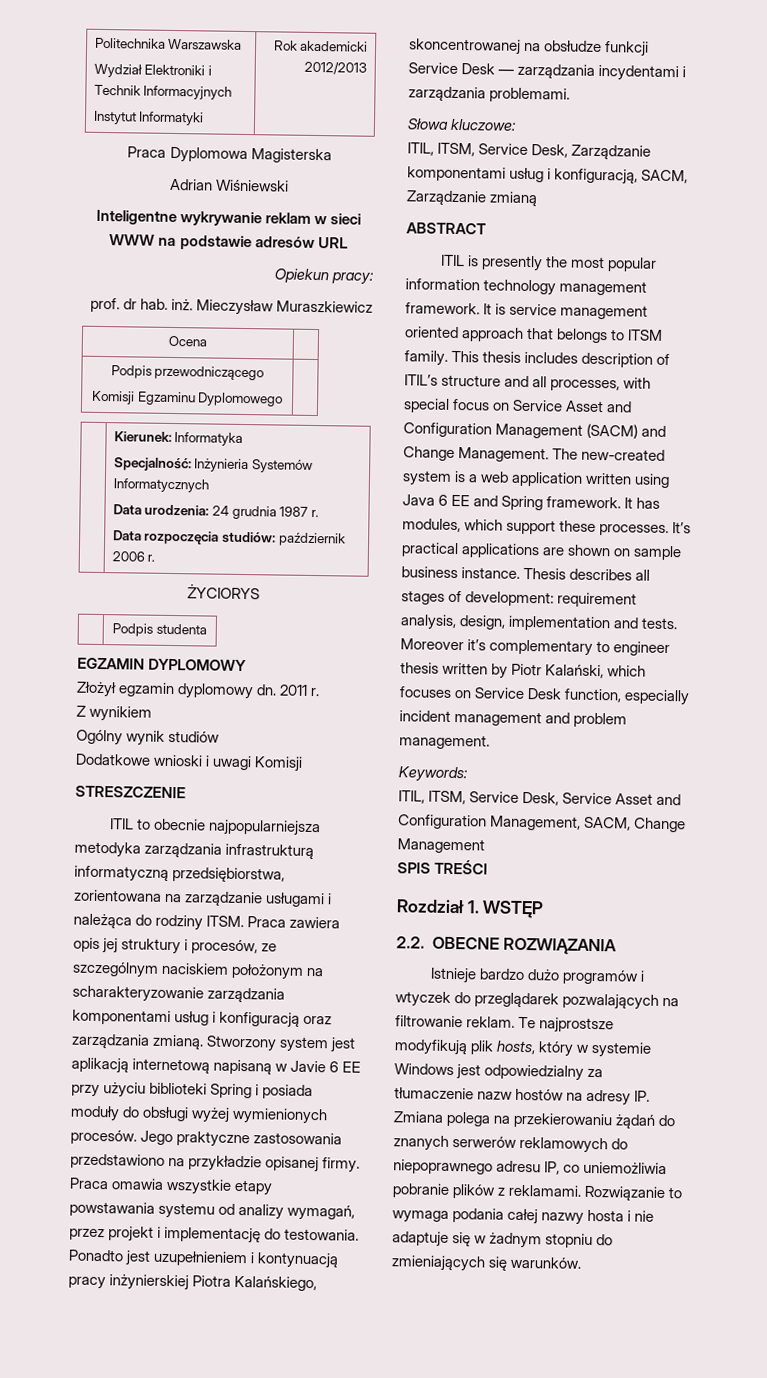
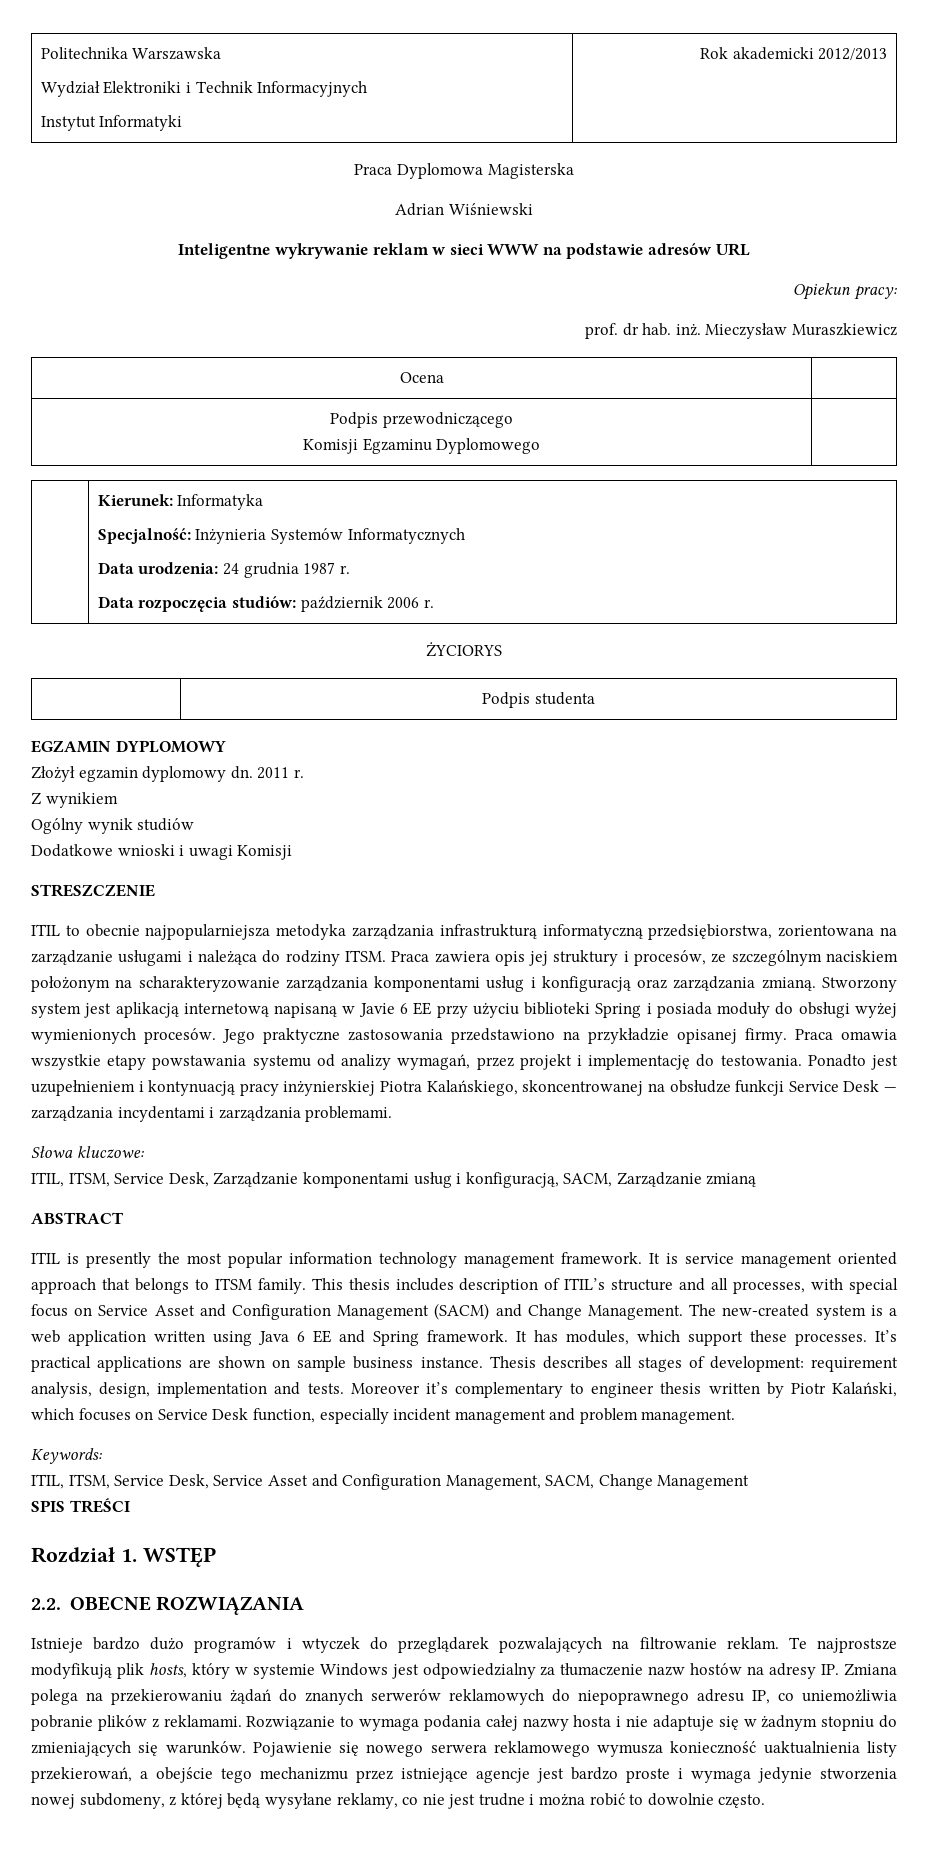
(582, 1262) none -> [252,1741,897,1757] [31,1767,897,1783] [31,1793,766,1809] Pojawienie się nowego serwera reklamowego wymusza konieczność uaktualnienia listy przekierowań, a obejście tego mechanizmu przez istniejące agencje jest bardzo proste i wymaga jedynie stworzenia nowej subdomeny, z której będą wysyłane reklamy, co nie jest trudne i można robić to dowolnie często.

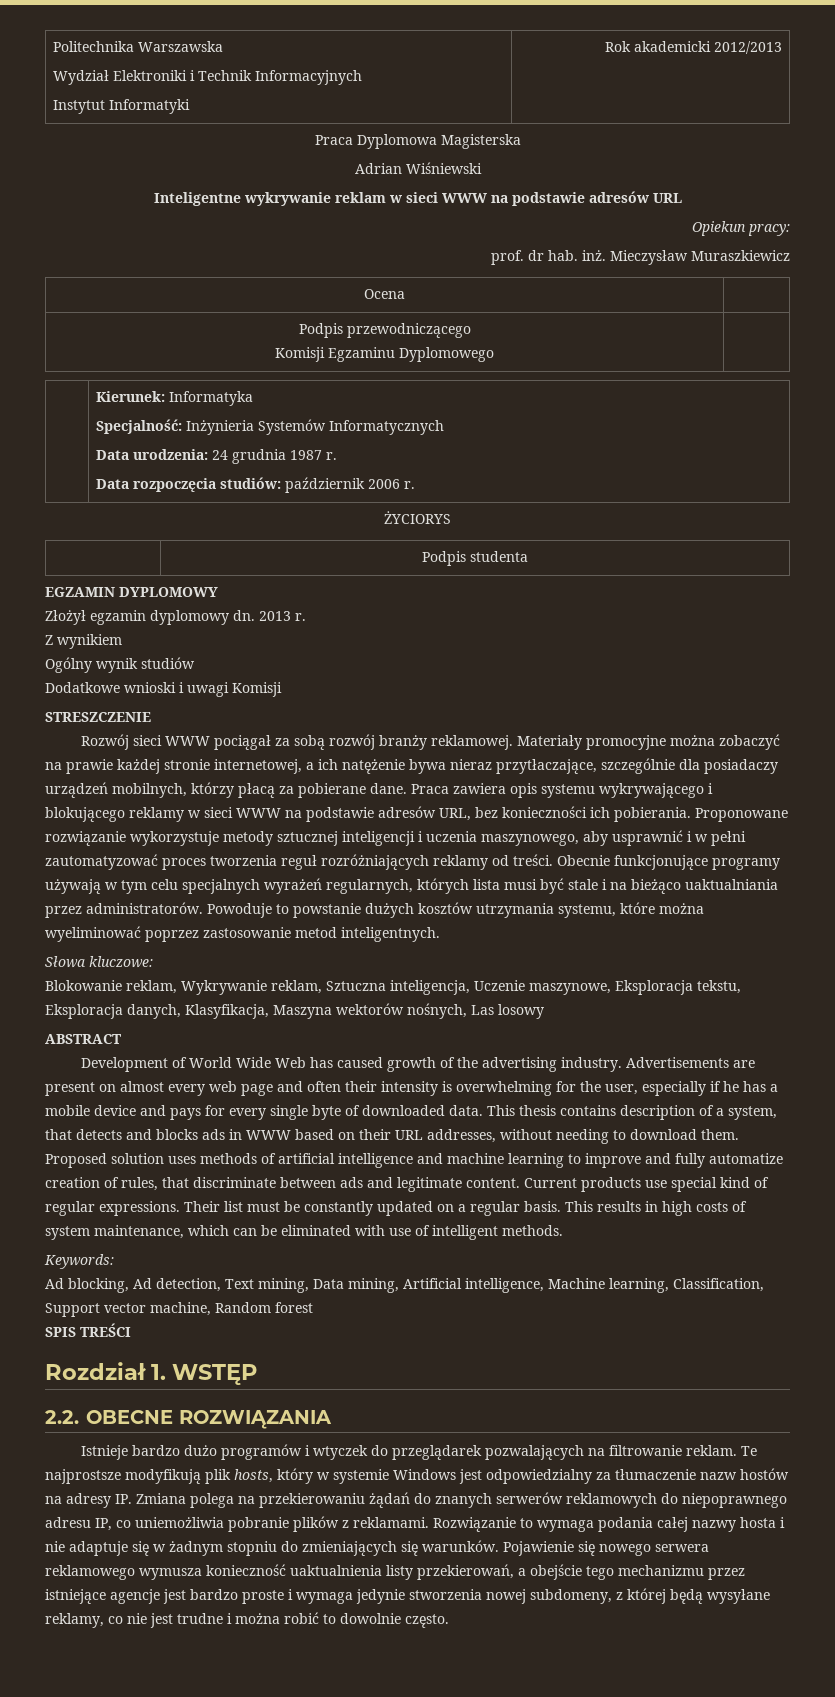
[257,767,290,779] 2011 -> [259,611,291,621] 2013
[31,924,897,940] [31,950,898,966] [31,976,897,992] [31,1002,898,1018] [31,1028,897,1044] [31,1054,898,1070] [31,1080,897,1096] [31,1106,393,1122] [31,1146,144,1158] [31,1172,757,1188] [31,1212,123,1225] [31,1252,897,1268] [31,1278,306,1294] ITIL to obecnie najpopularniejsza metodyka zarządzania infrastrukturą informatyczną przedsiębiorstwa, zorientowana na zarządzanie usługami i należąca do rodziny ITSM. Praca zawiera opis jej struktury i procesów, ze szczególnym naciskiem położonym na scharakteryzowanie zarządzania komponentami usług i konfiguracją oraz zarządzania zmianą. Stworzony system jest aplikacją internetową napisaną w Javie 6 EE przy użyciu biblioteki Spring i posiada moduły do obsługi wyżej wymienionych procesów. Jego praktyczne zastosowania przedstawiono na przykładzie opisanej firmy. Praca omawia wszystkie etapy powstawania systemu od analizy wymagań, przez projekt i implementację do testowania. Ponadto jest uzupełnieniem i kontynuacją pracy inżynierskiej Piotra Kalańskiego, skoncentrowanej na obsłudze funkcji Service Desk — zarządzania incydentami i zarządzania problemami. // Słowa kluczowe: // ITIL, ITSM, Service Desk, Zarządzanie komponentami usług i konfiguracją, SACM, Zarządzanie zmianą // ABSTRACT // ITIL is presently the most popular information technology management framework. It is service management oriented approach that belongs to ITSM family. -> [80,734,780,750] [45,758,778,774] [45,782,713,798] [45,806,788,822] [45,830,746,846] [45,854,780,870] [45,878,778,894] [45,902,704,918] [45,926,440,942] [45,956,153,968] [45,980,741,995] [45,1003,544,1019] [45,1034,121,1044] [80,1057,755,1072] [45,1081,778,1096] [45,1105,483,1120] Rozwój sieci WWW pociągał za sobą rozwój branży reklamowej. Materiały promocyjne można zobaczyć na prawie każdej stronie internetowej, a ich natężenie bywa nieraz przytłaczające, szczególnie dla posiadaczy urządzeń mobilnych, którzy płacą za pobierane dane. Praca zawiera opis systemu wykrywającego i blokującego reklamy w sieci WWW na podstawie adresów URL, bez konieczności ich pobierania. Proponowane rozwiązanie wykorzystuje metody sztucznej inteligencji i uczenia maszynowego, aby usprawnić i w pełni zautomatyzować proces tworzenia reguł rozróżniających reklamy od treści. Obecnie funkcjonujące programy używają w tym celu specjalnych wyrażeń regularnych, których lista musi być stale i na bieżąco uaktualniania przez administratorów. Powoduje to powstanie dużych kosztów utrzymania systemu, które można wyeliminować poprzez zastosowanie metod inteligentnych. // Słowa kluczowe: // Blokowanie reklam, Wykrywanie reklam, Sztuczna inteligencja, Uczenie maszynowe, Eksploracja tekstu, Eksploracja danych, Klasyfikacja, Maszyna wektorów nośnych, Las losowy // ABSTRACT // Development of World Wide Web has caused growth of the advertising industry. Advertisements are present on almost every web page and often their intensity is overwhelming for the user, especially if he has a mobile device and pays for every single byte of downloaded data.
[395,1278,454,1291] includes -> [560,1105,616,1116] contains
[564,1278,898,1294] [31,1303,898,1320] [31,1330,897,1346] [31,1356,898,1372] [31,1382,897,1398] [31,1408,736,1424] [31,1448,102,1464] [31,1474,750,1490] ITIL’s structure and all processes, with special focus on Service Asset and Configuration Management (SACM) and Change Management. The new-created system is a web application written using Java 6 EE and Spring framework. It has modules, which support these processes. It’s practical applications are shown on sample business instance. Thesis describes all stages of development: requirement analysis, design, implementation and tests. Moreover it’s complementary to engineer thesis written by Piotr Kalański, which focuses on Service Desk function, especially incident management and problem management. // Keywords: // ITIL, ITSM, Service Desk, Service Asset and Configuration Management, SACM, Change Management -> [716,1106,777,1120] [45,1129,739,1144] [45,1153,783,1168] [45,1177,769,1192] [45,1201,747,1216] [45,1225,563,1240] [44,1254,114,1269] [45,1278,764,1293] [45,1302,313,1317] a system, that detects and blocks ads in WWW based on their URL addresses, without needing to download them. Proposed solution uses methods of artificial intelligence and machine learning to improve and fully automatize creation of rules, that discriminate between ads and legitimate content. Current products use special kind of regular expressions. Their list must be constantly updated on a regular basis. This results in high costs of system maintenance, which can be eliminated with use of intelligent methods. // Keywords: // Ad blocking, Ad detection, Text mining, Data mining, Artificial intelligence, Machine learning, Classification, Support vector machine, Random forest

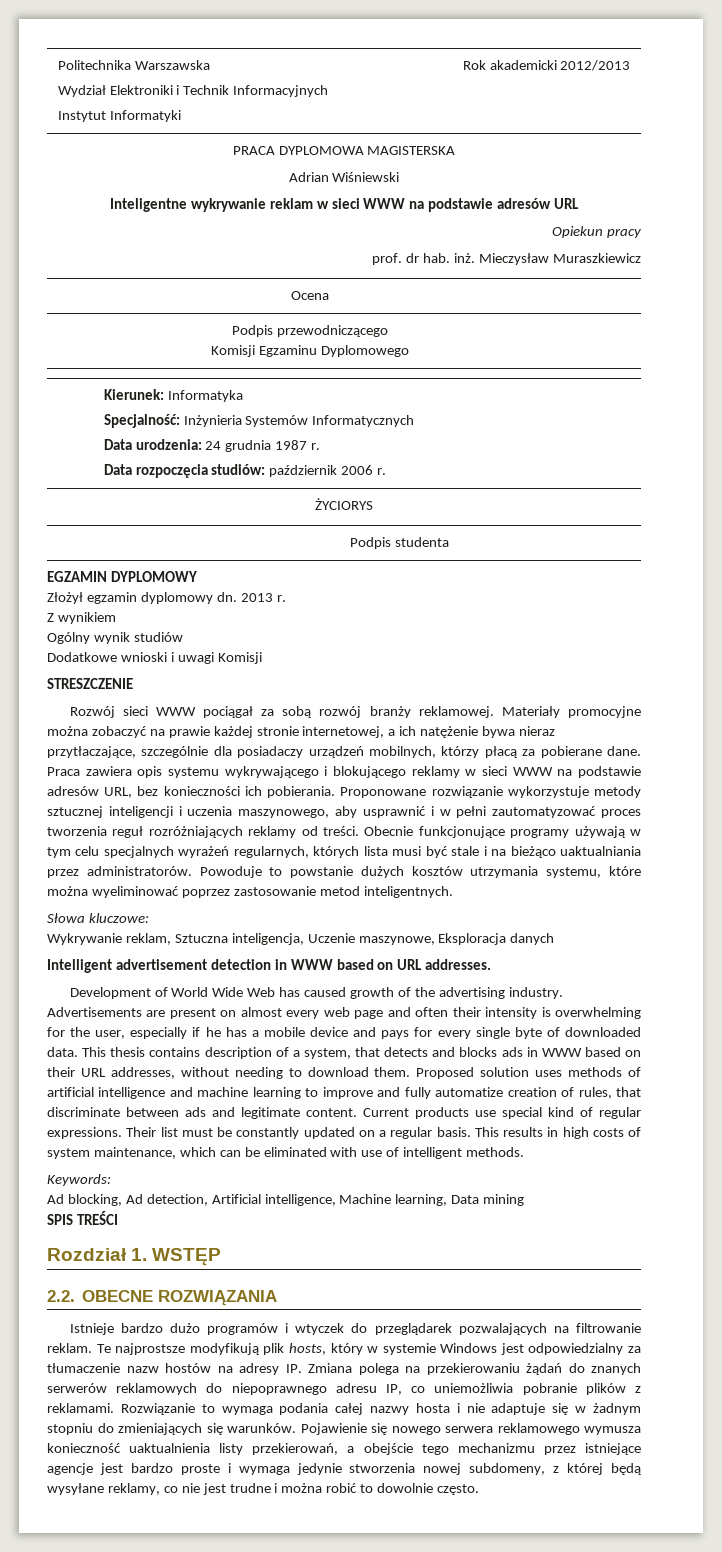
[314,134,521,149] Praca Dyplomowa Magisterska -> [232,146,456,155] PRACA DYPLOMOWA MAGISTERSKA
[748,224,790,236] pracy: -> [607,228,642,238] pracy
[45,980,177,994] Blokowanie reklam, -> (149, 918) none
[697,980,741,994] [45,1003,544,1019] [45,1034,121,1044] tekstu, Eksploracja danych, Klasyfikacja, Maszyna wektorów nośnych, Las losowy // ABSTRACT -> [510,933,555,945] [47,959,492,973] danych // Intelligent advertisement detection in WWW based on URL addresses.
[225,1278,764,1293] [45,1302,313,1317] Text mining, Data mining, Artificial intelligence, Machine learning, Classification, Support vector machine, Random forest -> [211,1194,525,1206] Artificial intelligence, Machine learning, Data mining

